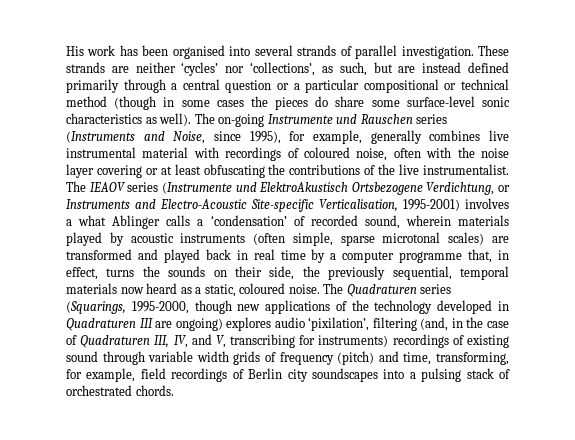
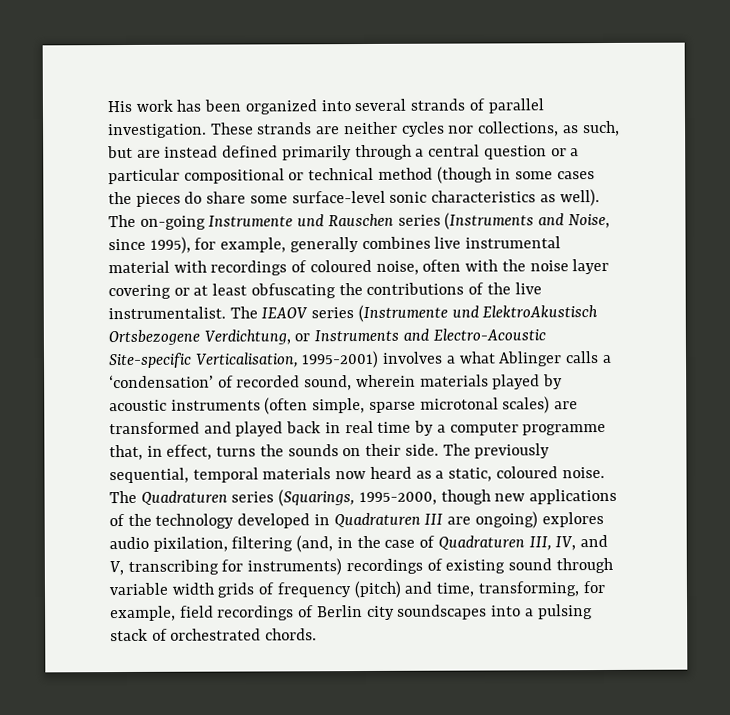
[172,45,225,59] organised -> [244,99,317,115] organized
[181,62,316,76] ‘cycles’ nor ‘collections’, -> [401,121,560,137] cycles nor collections,
[269,266,320,280] side, the -> [404,443,471,456] side. The
[308,317,370,331] ‘pixilation’, -> [152,536,228,552] pixilation,

